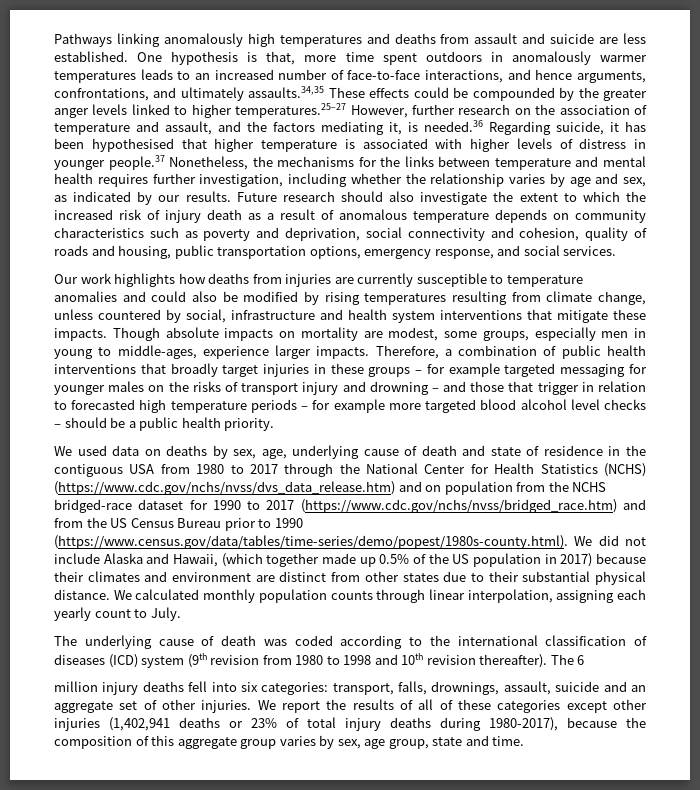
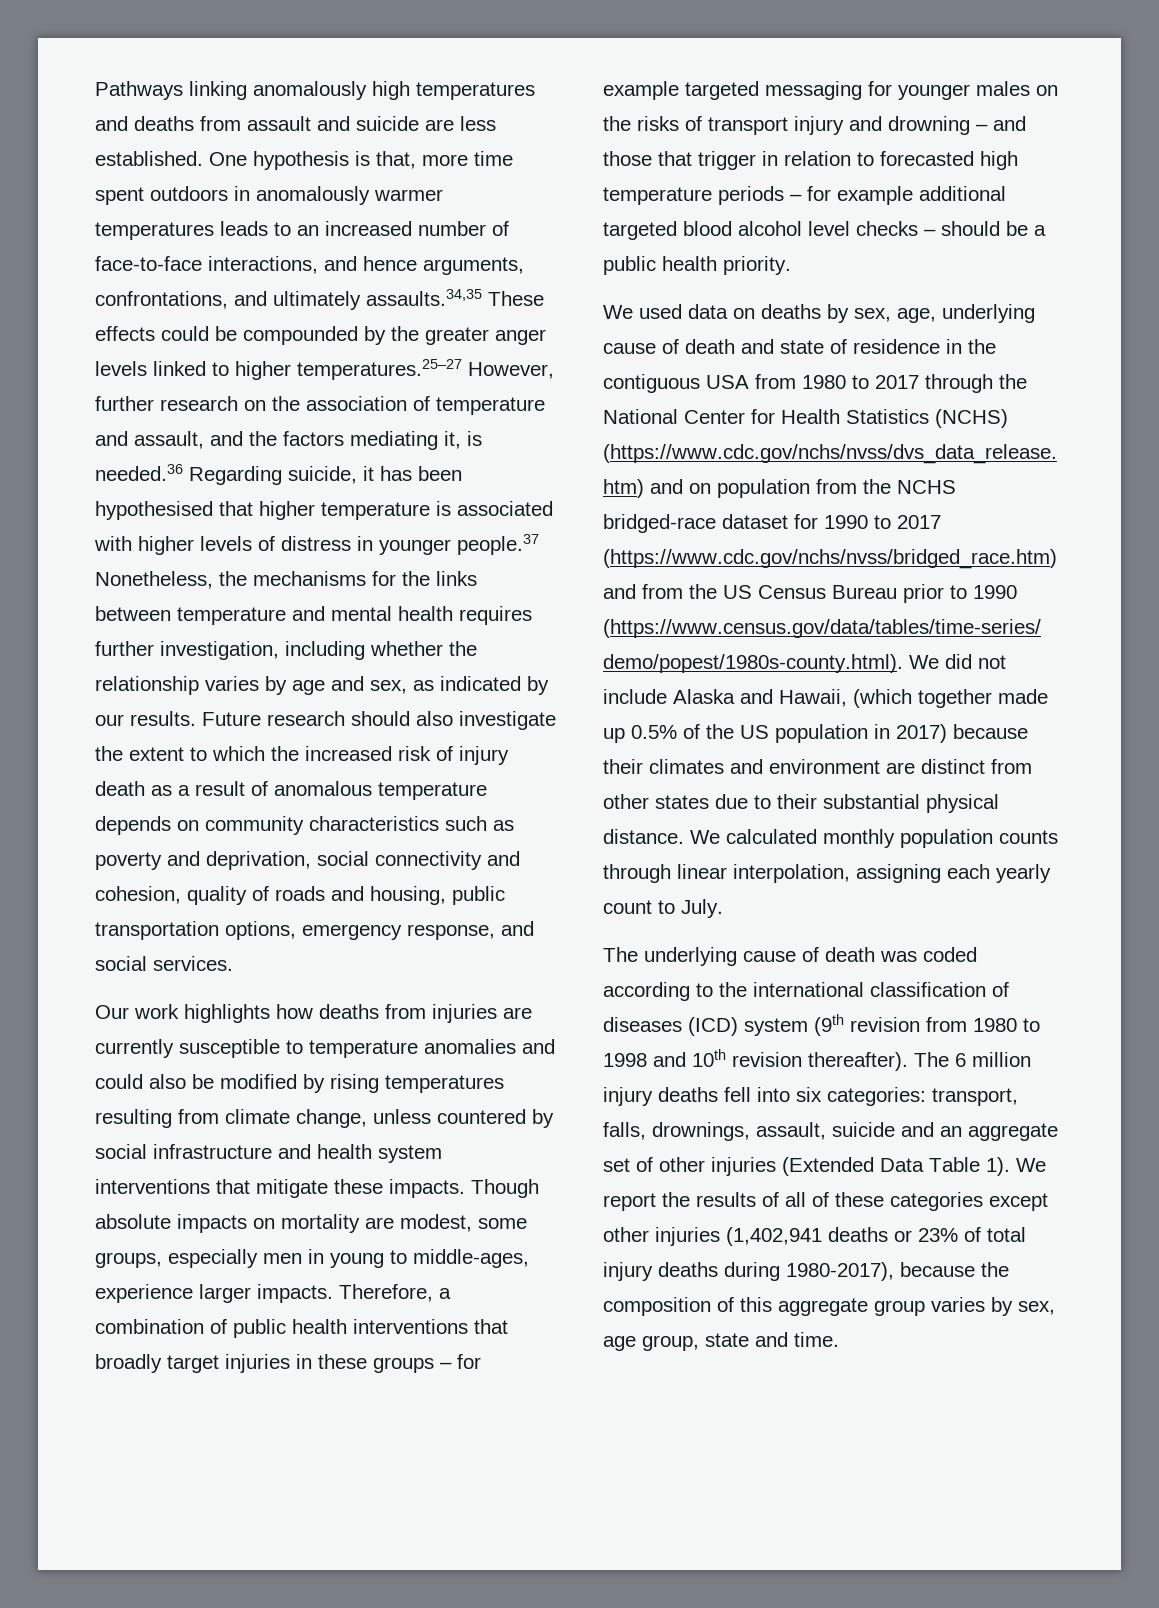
[186,309,226,323] social, -> [95,1144,147,1159] social
[388,403,421,410] more -> [919,186,1006,201] additional
(585, 660) // -> (966, 1060) none
[201,700,252,713] injuries. -> [711,1157,1010,1176] injuries (Extended Data Table 1).

